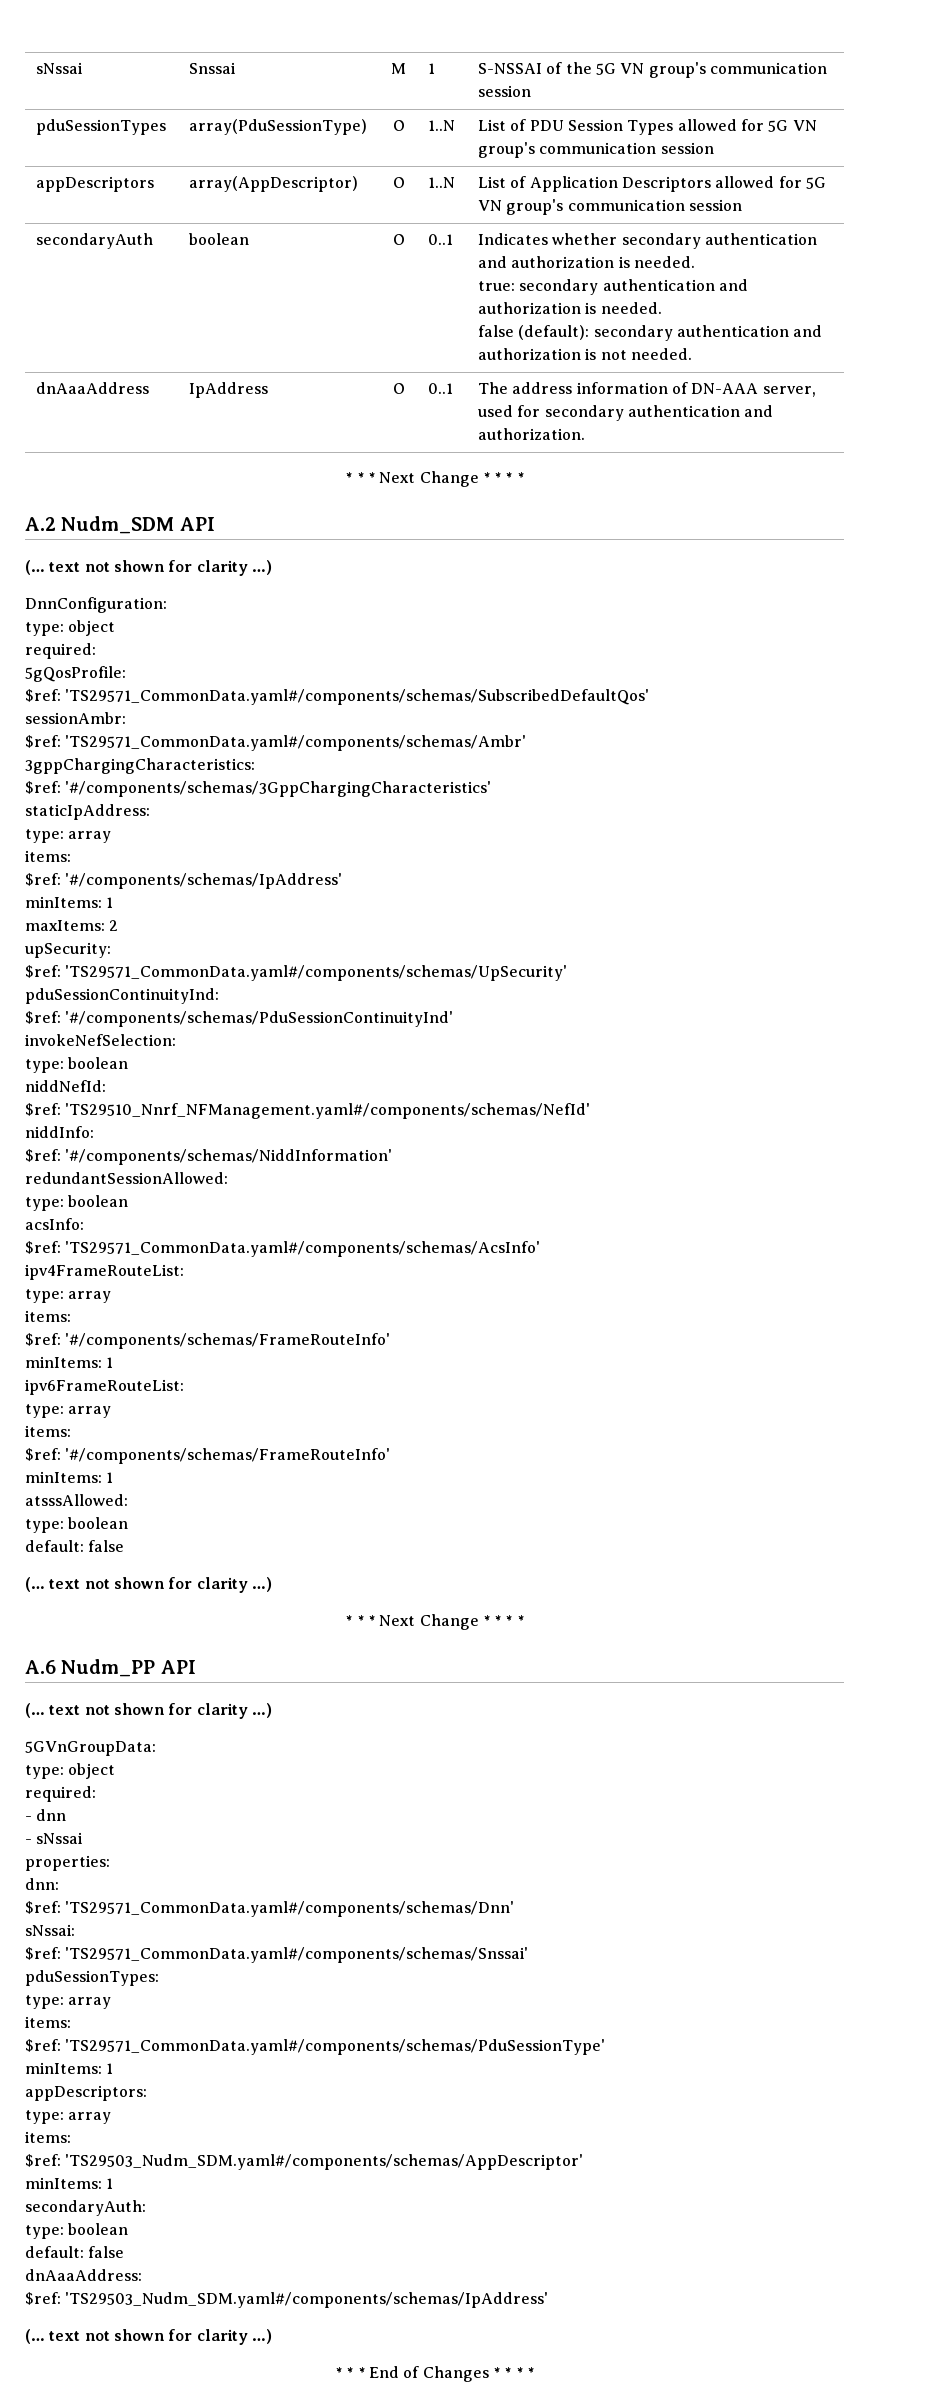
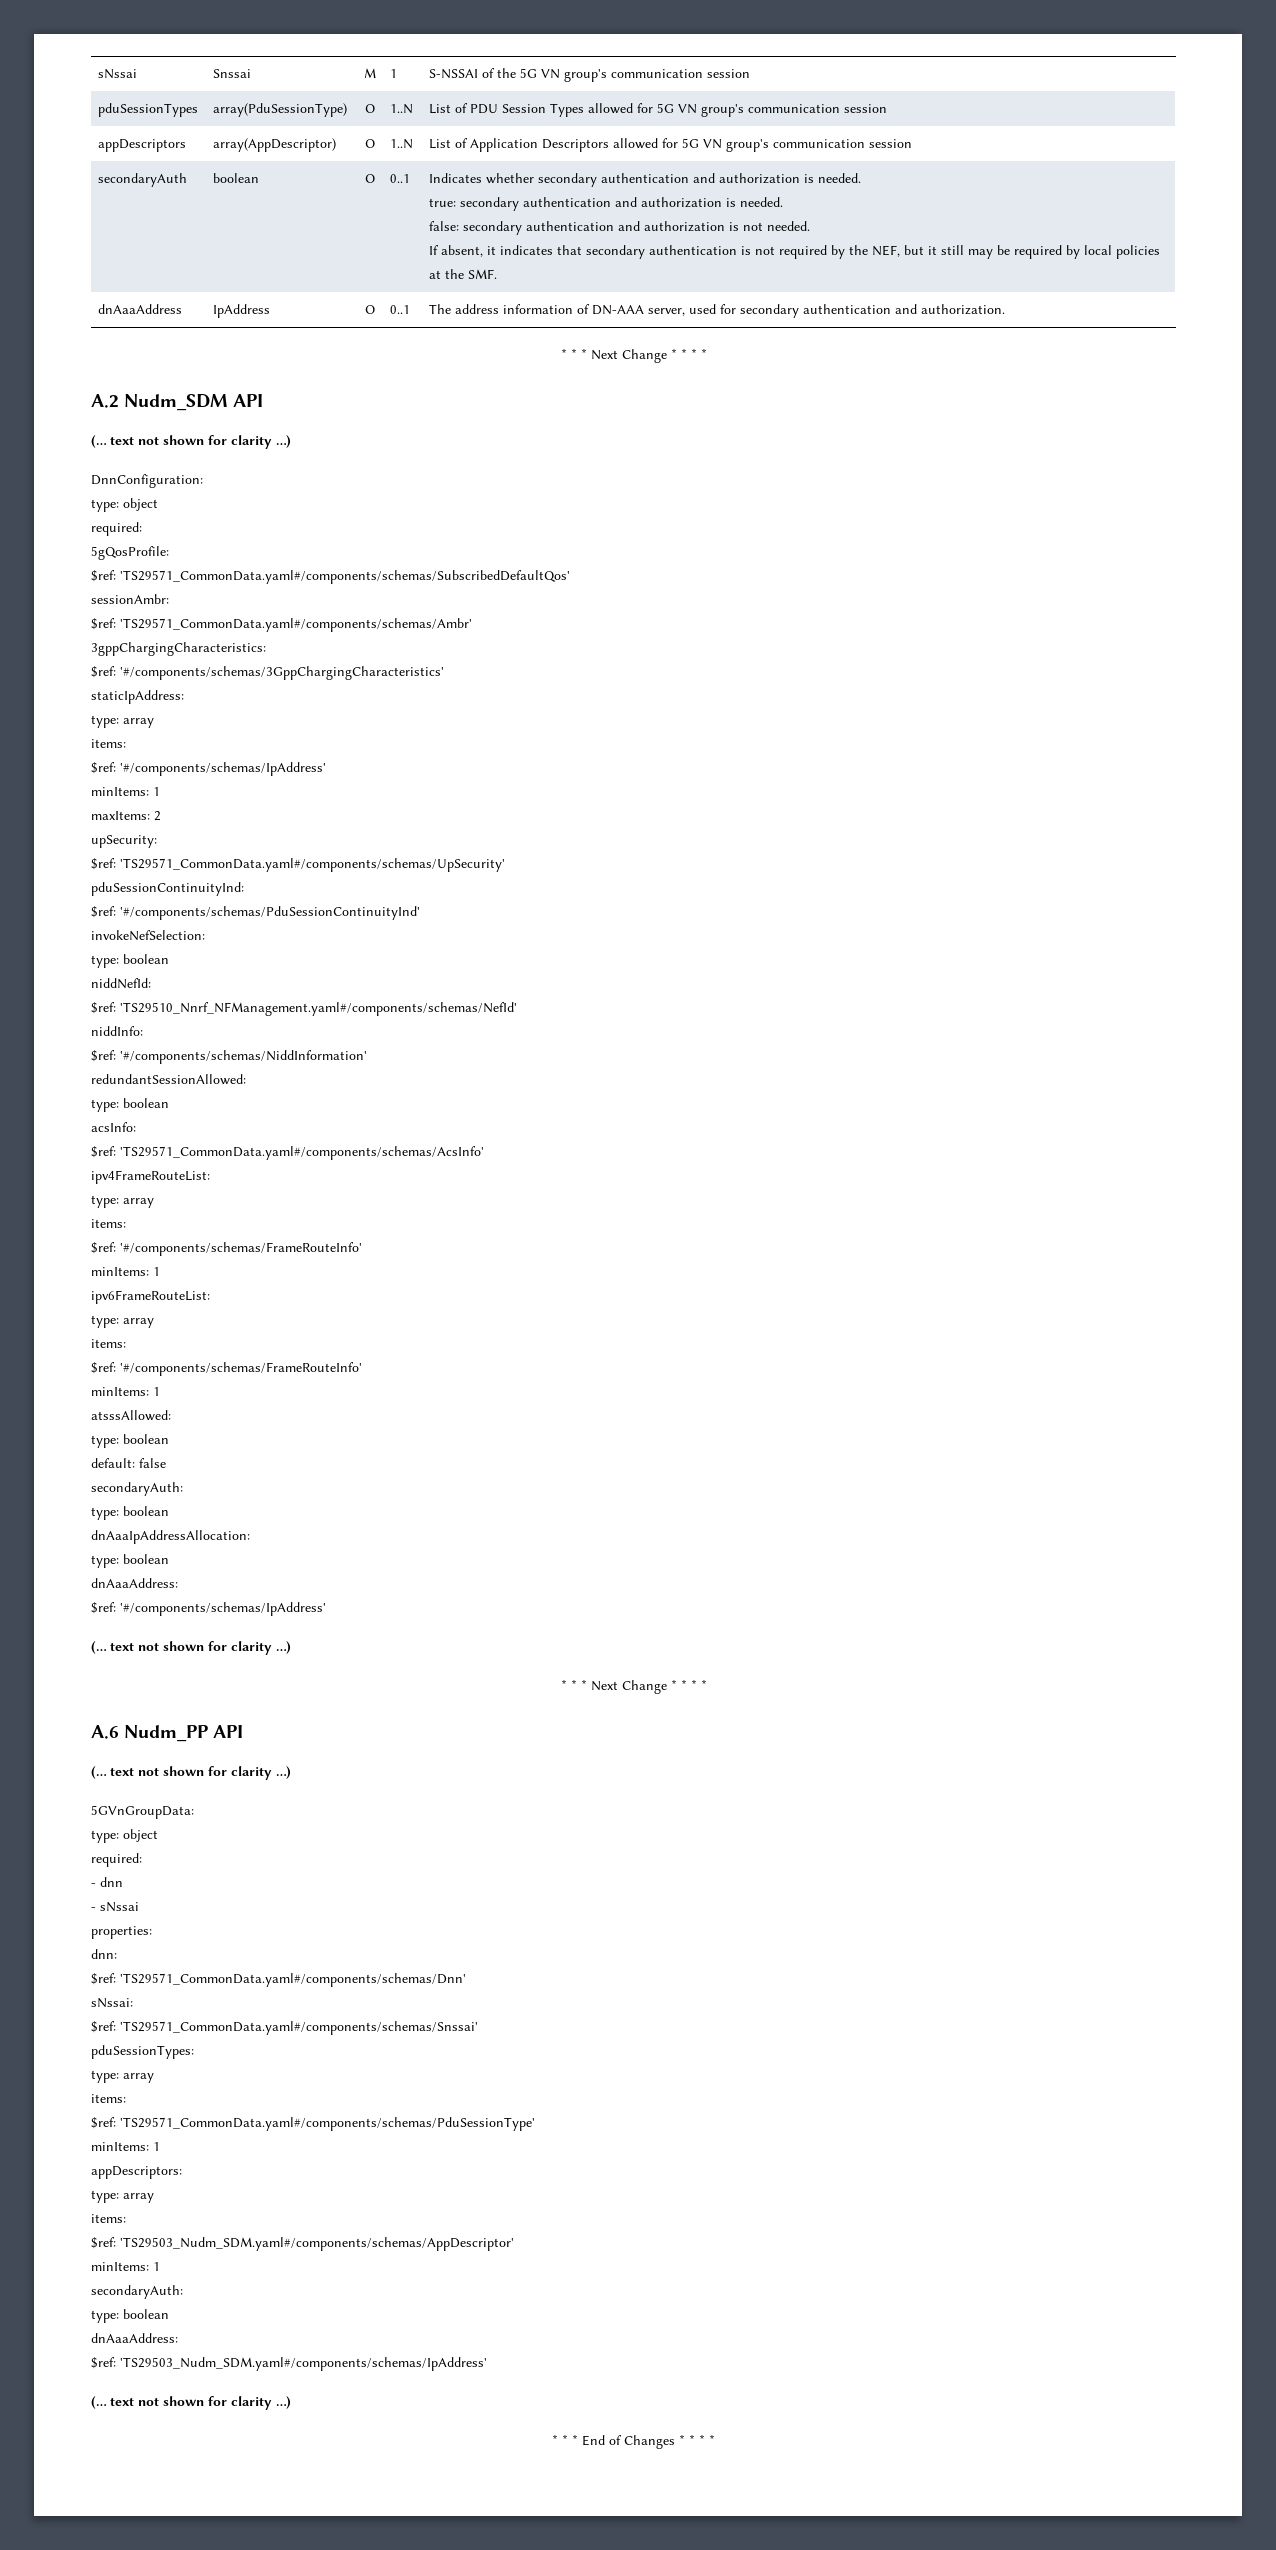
[478,325,590,340] false (default): -> [429,221,460,231] false:
(693, 354) none -> [429,245,1161,259] [429,269,498,279] // If absent, it indicates that secondary authentication is not required by the NEF, but it still may be required by local policies at the SMF.
(125, 1546) none -> [91,1482,183,1496] [91,1506,169,1520] [91,1530,250,1544] [91,1554,169,1568] [91,1578,178,1588] [91,1602,326,1616] // secondaryAuth: // type: boolean // dnAaaIpAddressAllocation: // type: boolean // dnAaaAddress: // $ref: '#/components/schemas/IpAddress'
[25,2246,125,2258] // default: false -> (169, 2314) none

